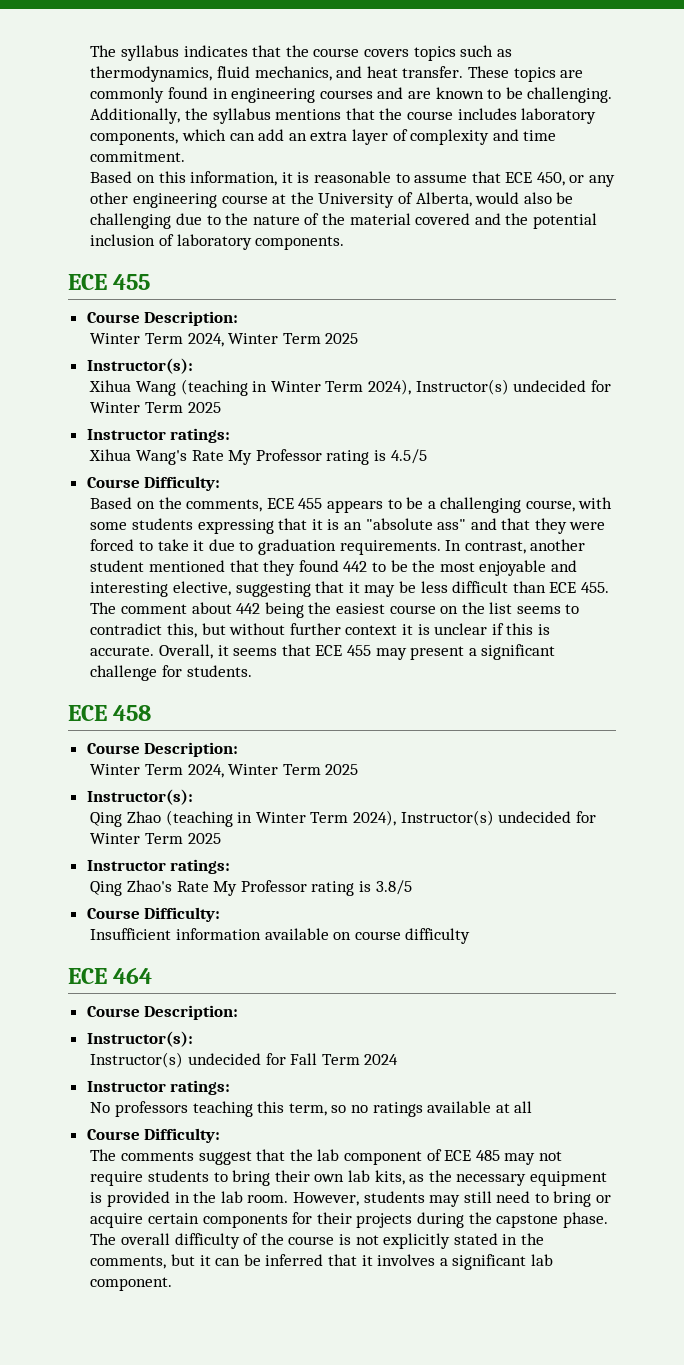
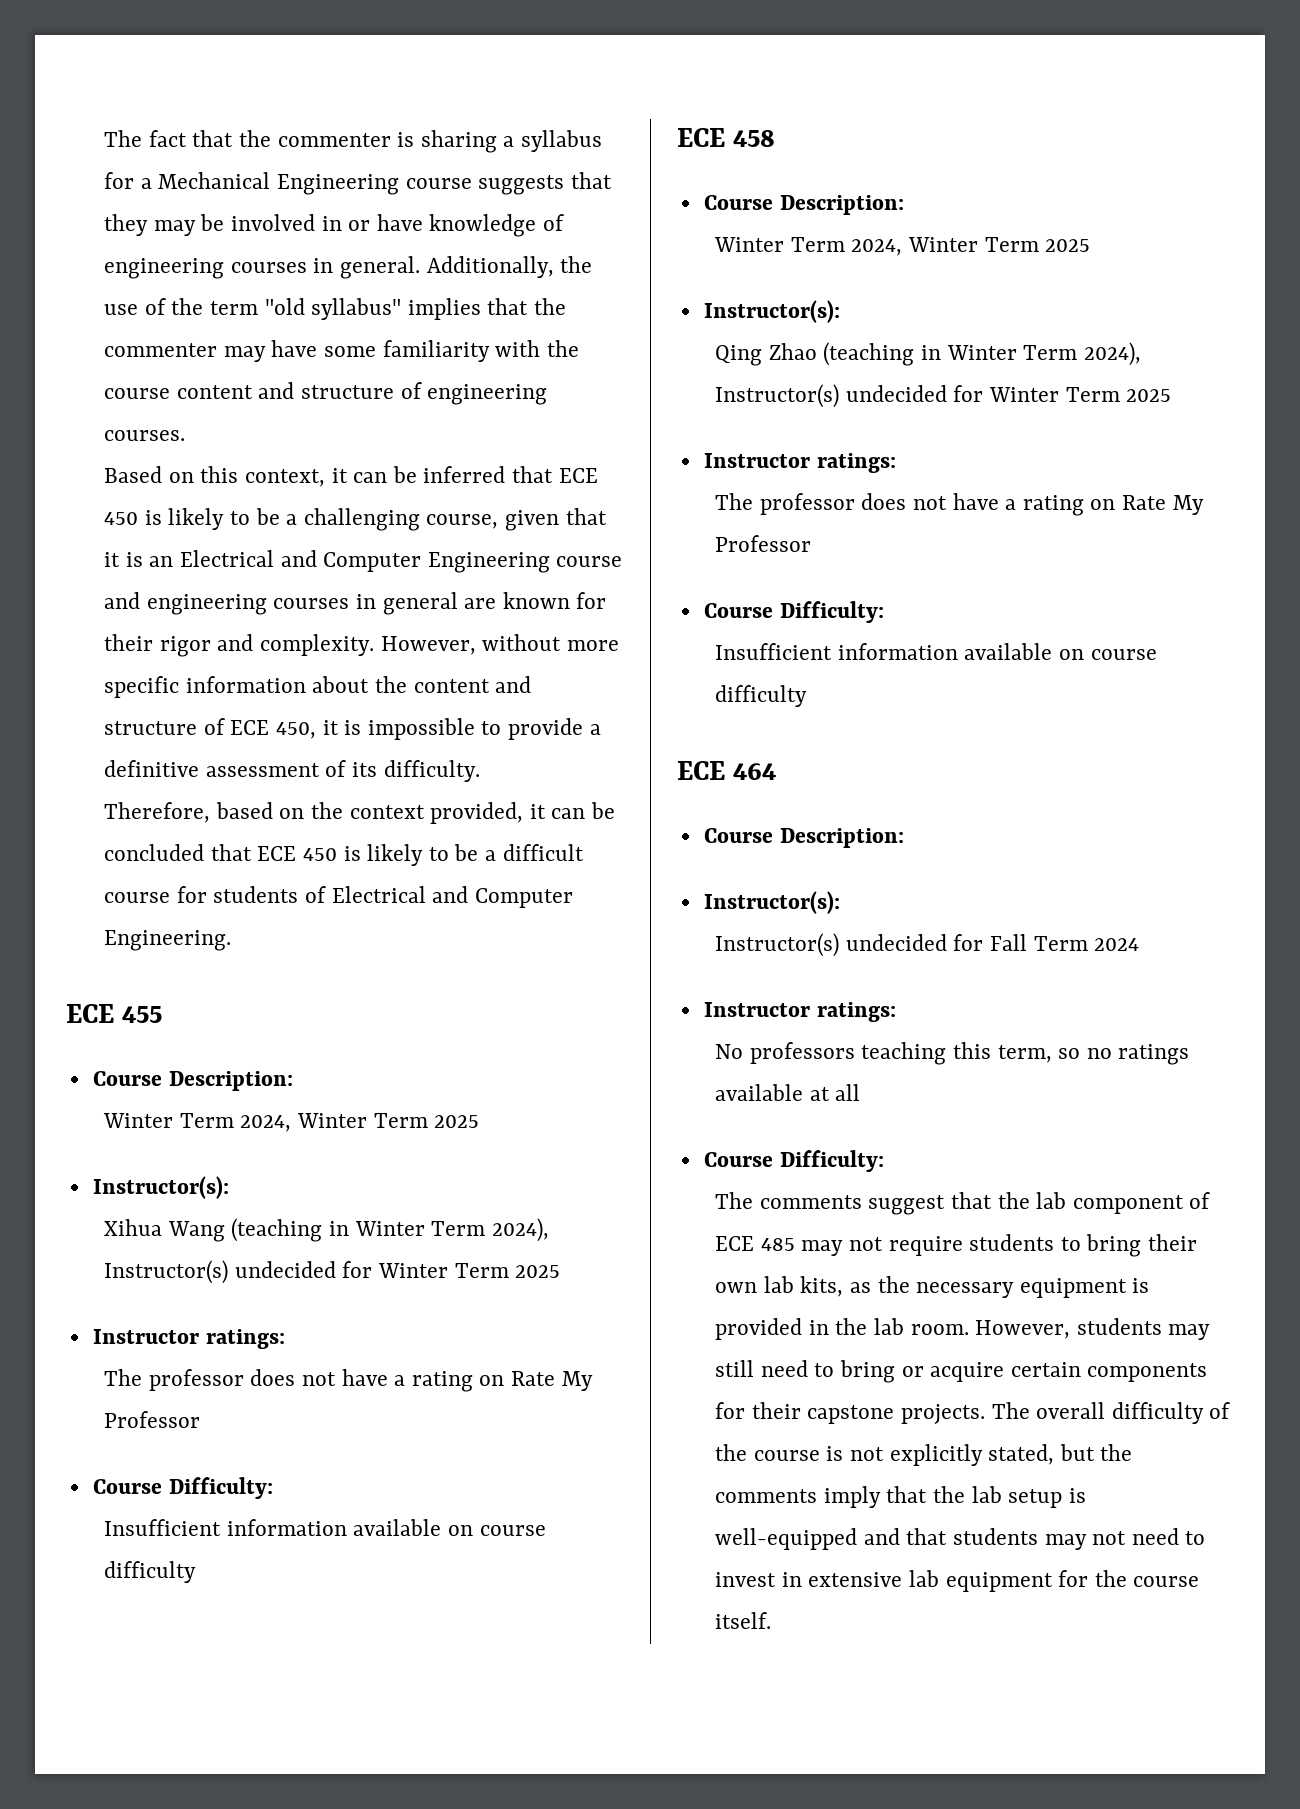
[90,45,512,61] [90,66,584,82] [90,87,613,103] [90,108,597,124] [90,129,557,145] [90,151,186,162] [90,171,616,187] [90,192,574,208] [90,213,597,229] [90,234,345,250] The syllabus indicates that the course covers topics such as thermodynamics, fluid mechanics, and heat transfer. These topics are commonly found in engineering courses and are known to be challenging. Additionally, the syllabus mentions that the course includes laboratory components, which can add an extra layer of complexity and time commitment. // Based on this information, it is reasonable to assume that ECE 450, or any other engineering course at the University of Alberta, would also be challenging due to the nature of the material covered and the potential inclusion of laboratory components. -> [104,130,603,153] [104,172,612,195] [104,214,565,237] [104,256,593,279] [104,298,567,320] [104,340,579,362] [104,382,548,405] [104,430,186,441] [104,466,598,487] [104,508,607,531] [104,550,623,573] [104,592,607,615] [104,634,619,657] [104,676,532,698] [104,718,601,740] [104,760,480,782] [104,802,616,824] [104,844,584,866] [104,886,573,908] [104,930,232,951] The fact that the commenter is sharing a syllabus for a Mechanical Engineering course suggests that they may be involved in or have knowledge of engineering courses in general. Additionally, the use of the term "old syllabus" implies that the commenter may have some familiarity with the course content and structure of engineering courses. // Based on this context, it can be inferred that ECE 450 is likely to be a challenging course, given that it is an Electrical and Computer Engineering course and engineering courses in general are known for their rigor and complexity. However, without more specific information about the content and structure of ECE 450, it is impossible to provide a definitive assessment of its difficulty. // Therefore, based on the context provided, it can be concluded that ECE 450 is likely to be a difficult course for students of Electrical and Computer Engineering.
[89,449,427,465] [86,476,221,491] [90,497,613,513] [90,518,606,534] [90,539,586,555] [90,560,577,576] [90,581,609,597] [90,602,580,618] [90,623,550,638] [90,644,556,660] [90,665,252,681] Xihua Wang's Rate My Professor rating is 4.5/5 // Course Difficulty: // Based on the comments, ECE 455 appears to be a challenging course, with some students expressing that it is an "absolute ass" and that they were forced to take it due to graduation requirements. In contrast, another student mentioned that they found 442 to be the most enjoyable and interesting elective, suggesting that it may be less difficult than ECE 455. The comment about 442 being the easiest course on the list seems to contradict this, but without further context it is unclear if this is accurate. Overall, it seems that ECE 455 may present a significant challenge for students. -> [104,1369,593,1392] [104,1411,201,1428] [92,1477,273,1499] [104,1519,546,1536] [104,1561,197,1583] The professor does not have a rating on Rate My Professor // Course Difficulty: // Insufficient information available on course difficulty
[90,880,412,896] Qing Zhao's Rate My Professor rating is 3.8/5 -> [715,493,1204,516] [715,535,812,552] The professor does not have a rating on Rate My Professor
[356,1212,608,1228] projects during the capstone phase. -> [807,1404,985,1424] capstone projects.
[453,1233,544,1245] [90,1254,553,1270] [90,1277,173,1291] stated in the comments, but it can be inferred that it involves a significant lab component. -> [988,1444,1133,1465] [715,1486,1086,1508] [715,1528,1206,1550] [715,1570,1200,1592] [715,1612,772,1629] stated, but the comments imply that the lab setup is well-equipped and that students may not need to invest in extensive lab equipment for the course itself.

